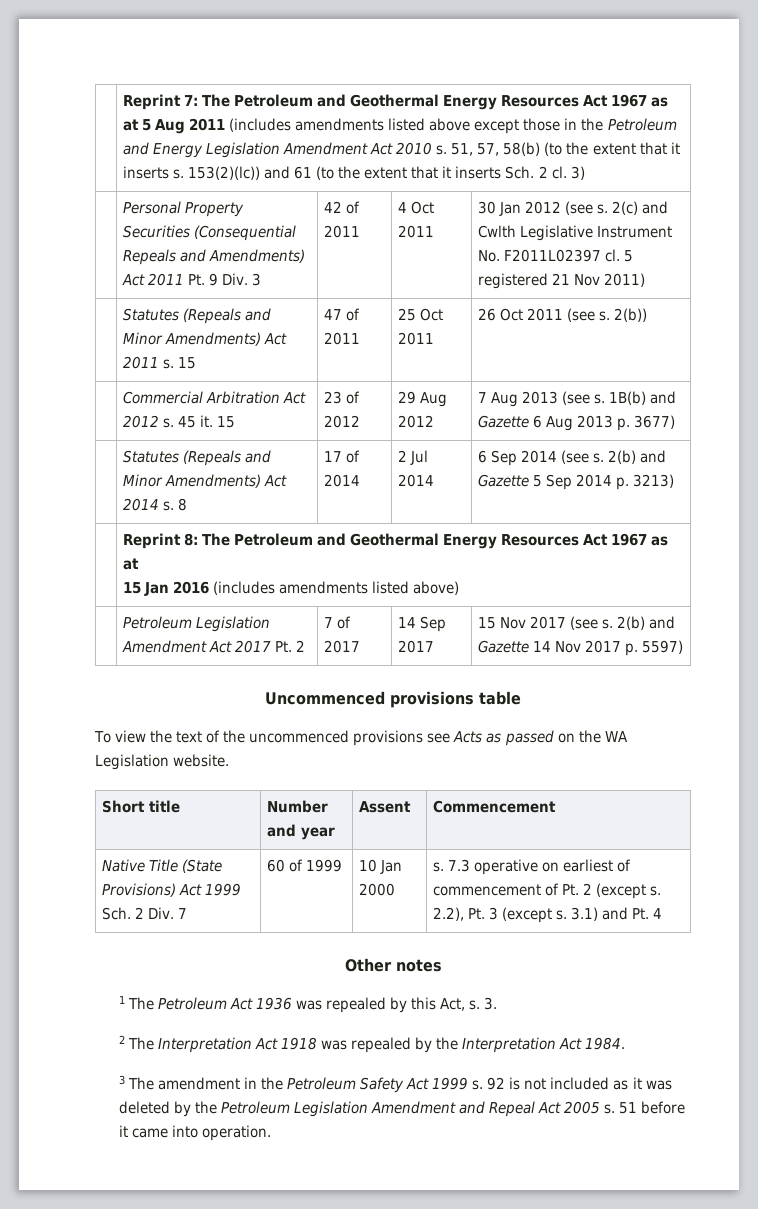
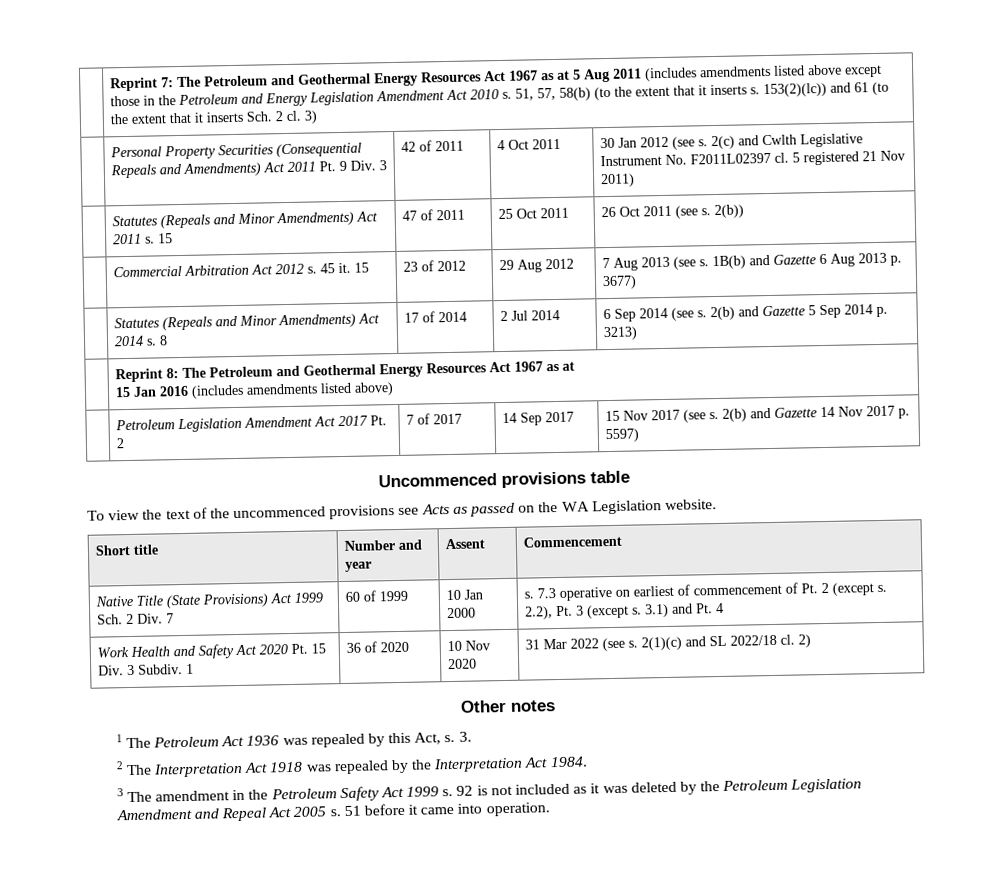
(663, 913) none -> [96,643,326,659] [97,663,194,676] [345,641,409,653] [446,640,490,652] [447,658,477,670] [524,634,811,652] // Work Health and Safety Act 2020 Pt. 15 Div. 3 Subdiv. 1 | 36 of 2020 | 10 Nov 2020 | 31 Mar 2022 (see s. 2(1)(c) and SL 2022/18 cl. 2)

